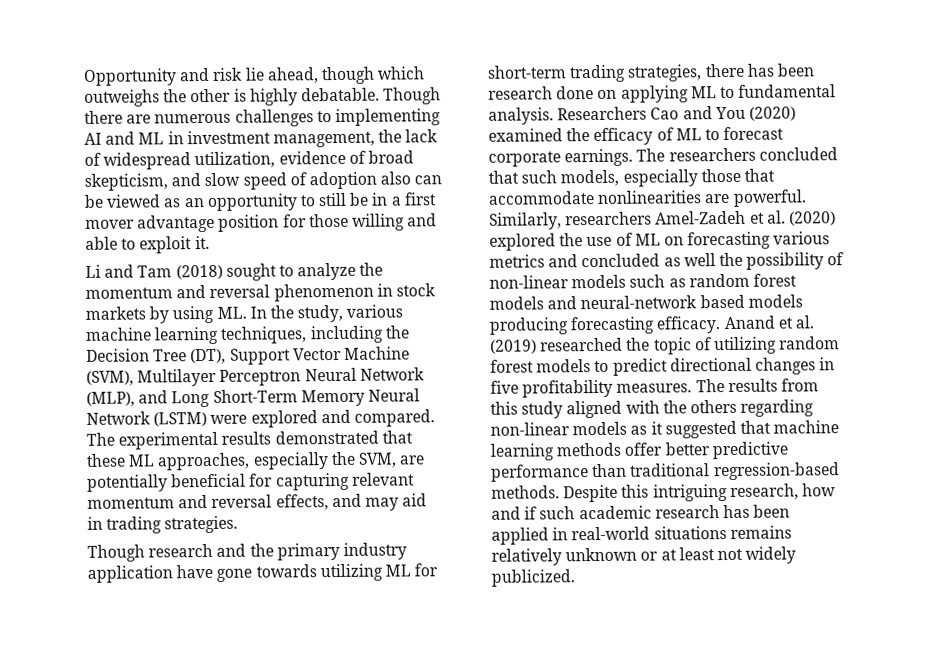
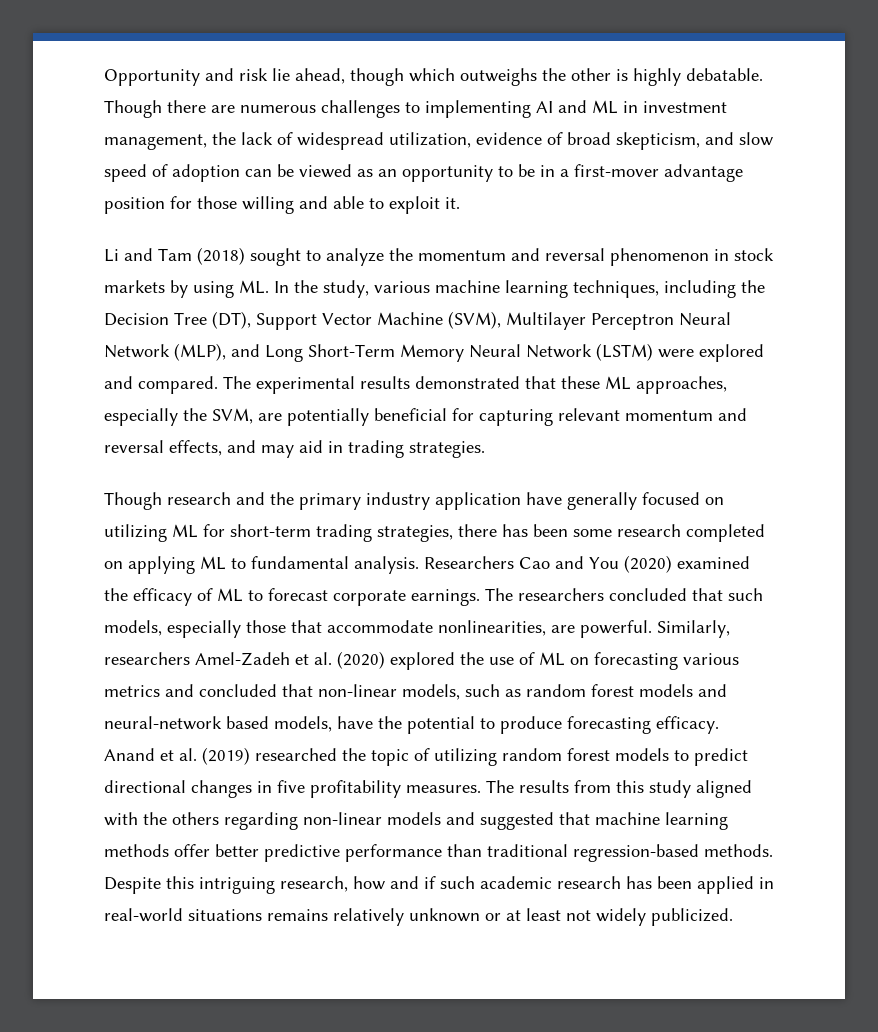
[380,171,412,185] also -> (240, 173) none
[318,192,348,207] still -> (513, 171) none
[403,192,437,206] [85,219,135,229] first mover -> [574,164,659,177] first-mover
[216,564,317,582] gone towards -> [567,492,724,510] generally focused on
[488,86,595,100] research done -> [573,524,765,542] some research completed
[597,190,703,204] nonlinearities -> [438,620,546,636] nonlinearities,
[663,252,845,270] [489,274,627,289] as well the possibility of non-linear models -> [282,684,460,700] that non-linear models,
[747,294,803,308] [489,317,569,335] models producing -> [274,716,562,734] models, have the potential to produce
[630,421,663,435] as it -> [446,812,475,825] and

